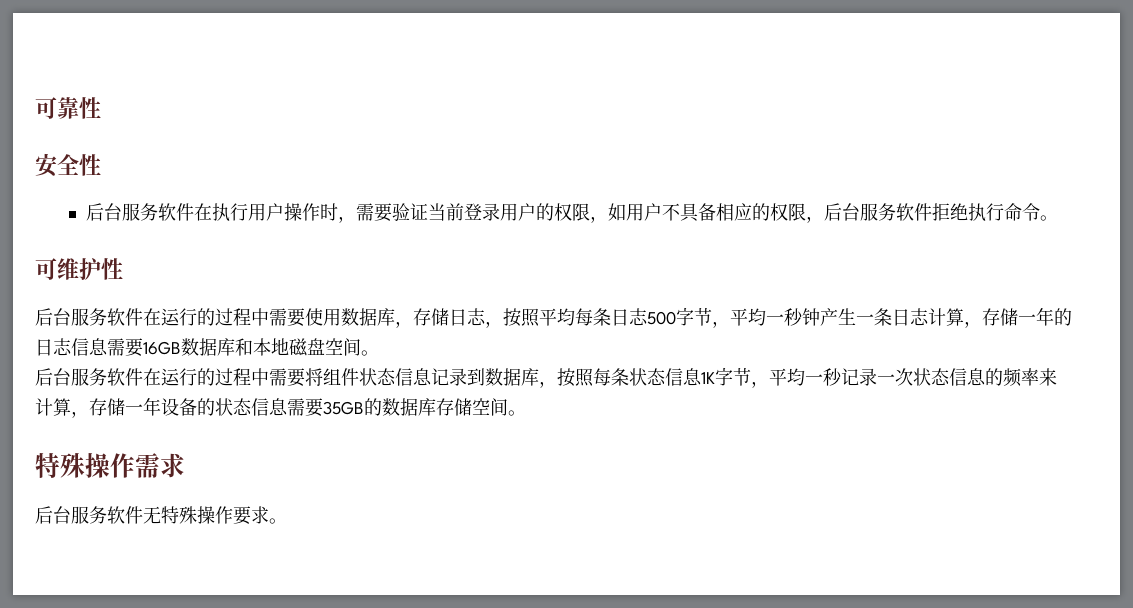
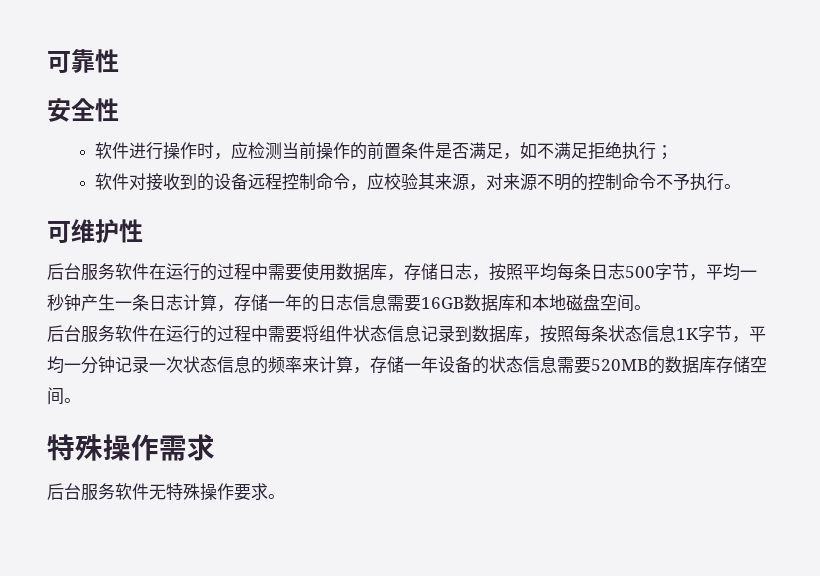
[85,203,1040,223] 后台服务软件在执行用户操作时，需要验证当前登录用户的权限，如用户不具备相应的权限，后台服务软件拒绝执行命令 -> [95,142,674,160] [95,173,725,191] 软件进行操作时，应检测当前操作的前置条件是否满足，如不满足拒绝执行； // 软件对接收到的设备远程控制命令，应校验其来源，对来源不明的控制命令不予执行
[823,368,842,386] 秒 -> [81,356,115,374] 分钟
[323,401,364,415] 35GB -> [591,359,648,371] 520MB

